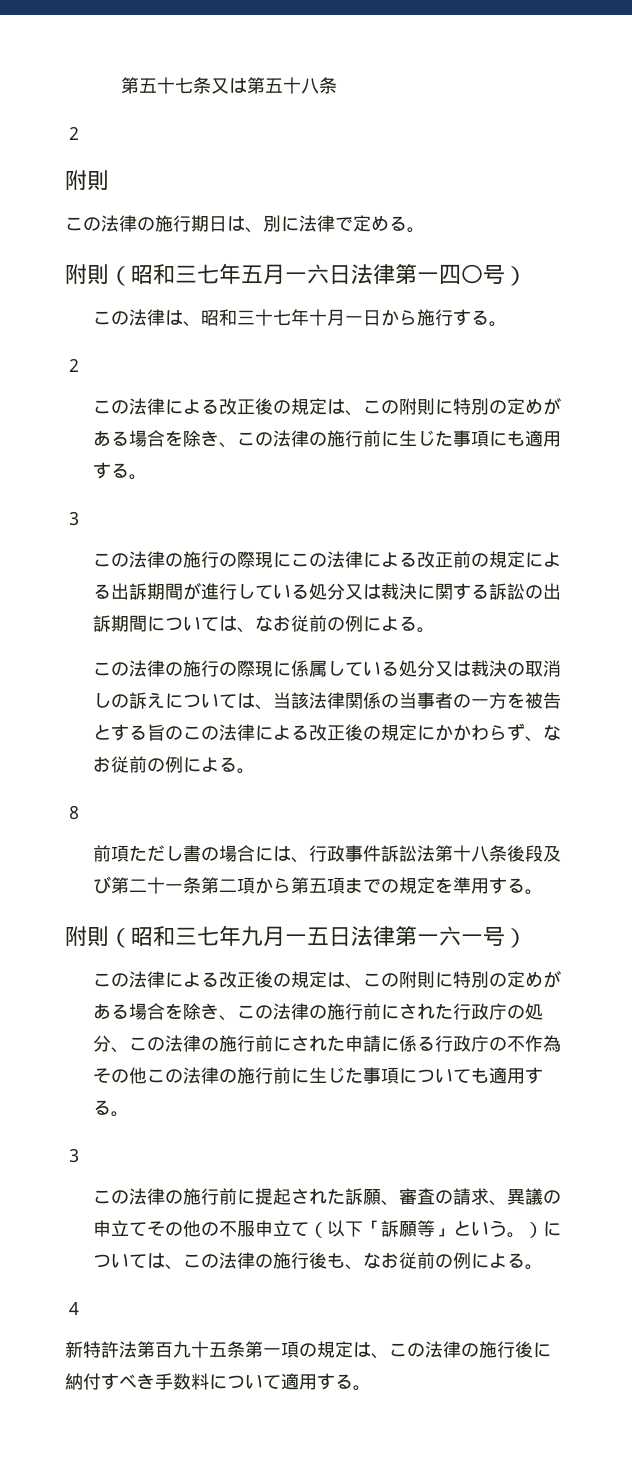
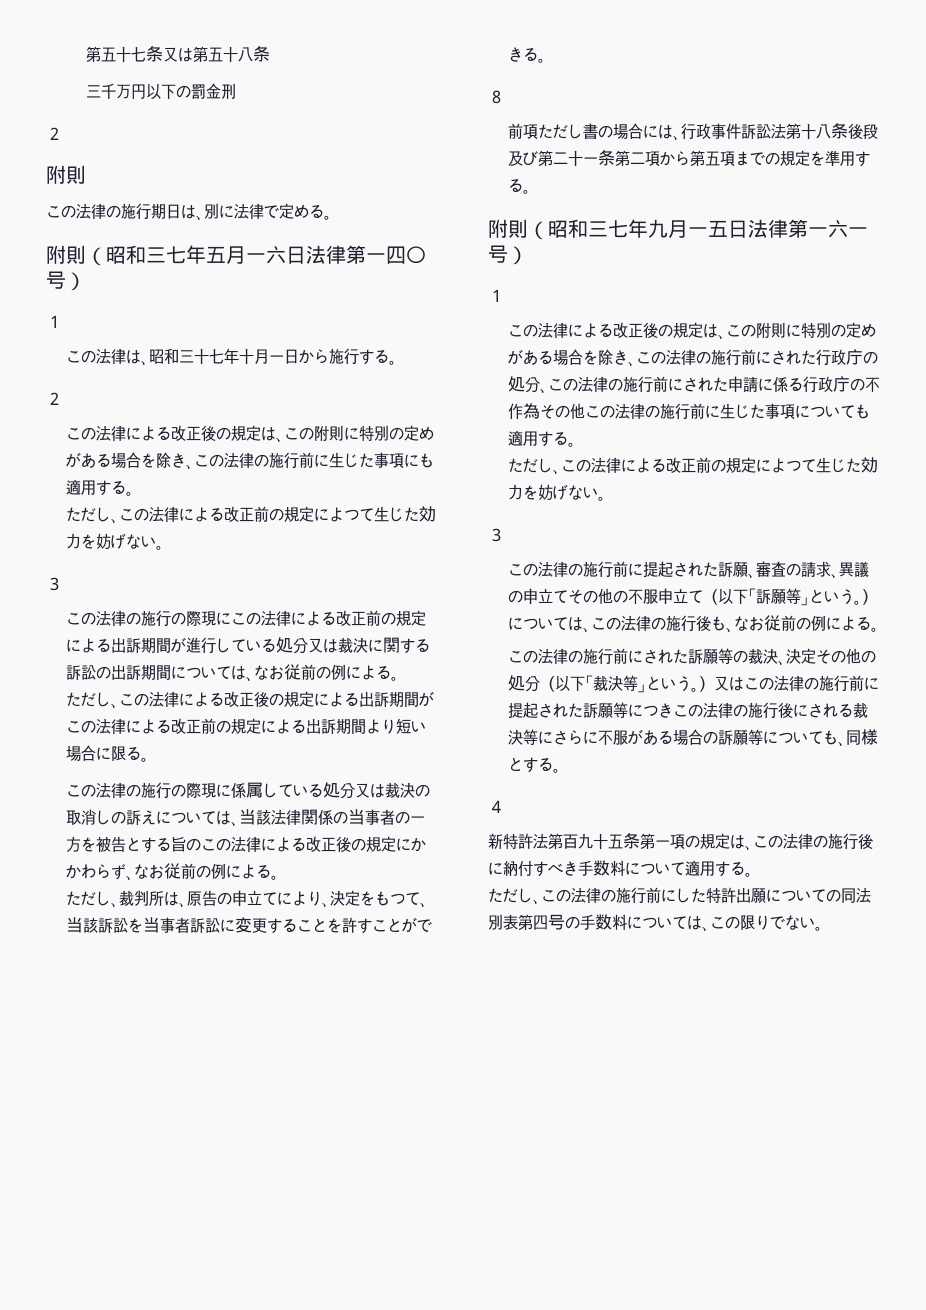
(337, 85) none -> [85,83,236,100] // 三千万円以下の罰金刑
(527, 276) none -> [46,315,63,328] // １
(147, 477) none -> [65,506,436,524] [65,533,164,550] // ただし、この法律による改正前の規定によつて生じた効力を妨げない。
(435, 630) none -> [65,691,434,709] [65,718,426,735] [65,745,149,762] // ただし、この法律による改正後の規定による出訴期間がこの法律による改正前の規定による出訴期間より短い場合に限る。
(255, 771) none -> [65,890,428,908] [65,917,432,934] [507,47,546,63] // ただし、裁判所は、原告の申立てにより、決定をもつて、当該訴訟を当事者訴訟に変更することを許すことができる。
(527, 938) none -> [488,289,505,302] // １
(129, 1114) none -> [507,457,878,475] [507,484,606,501] // ただし、この法律による改正前の規定によつて生じた効力を妨げない。
(543, 1267) none -> [507,648,876,666] [507,675,879,693] [507,702,868,719] [507,729,878,747] [507,757,561,773] // この法律の施行前にされた訴願等の裁決、決定その他の処分（以下「裁決等」という。）又はこの法律の施行前に提起された訴願等につきこの法律の施行後にされる裁決等にさらに不服がある場合の訴願等についても、同様とする。
(371, 1388) none -> [488,887,871,905] [488,914,823,932] // ただし、この法律の施行前にした特許出願についての同法別表第四号の手数料については、この限りでない。

